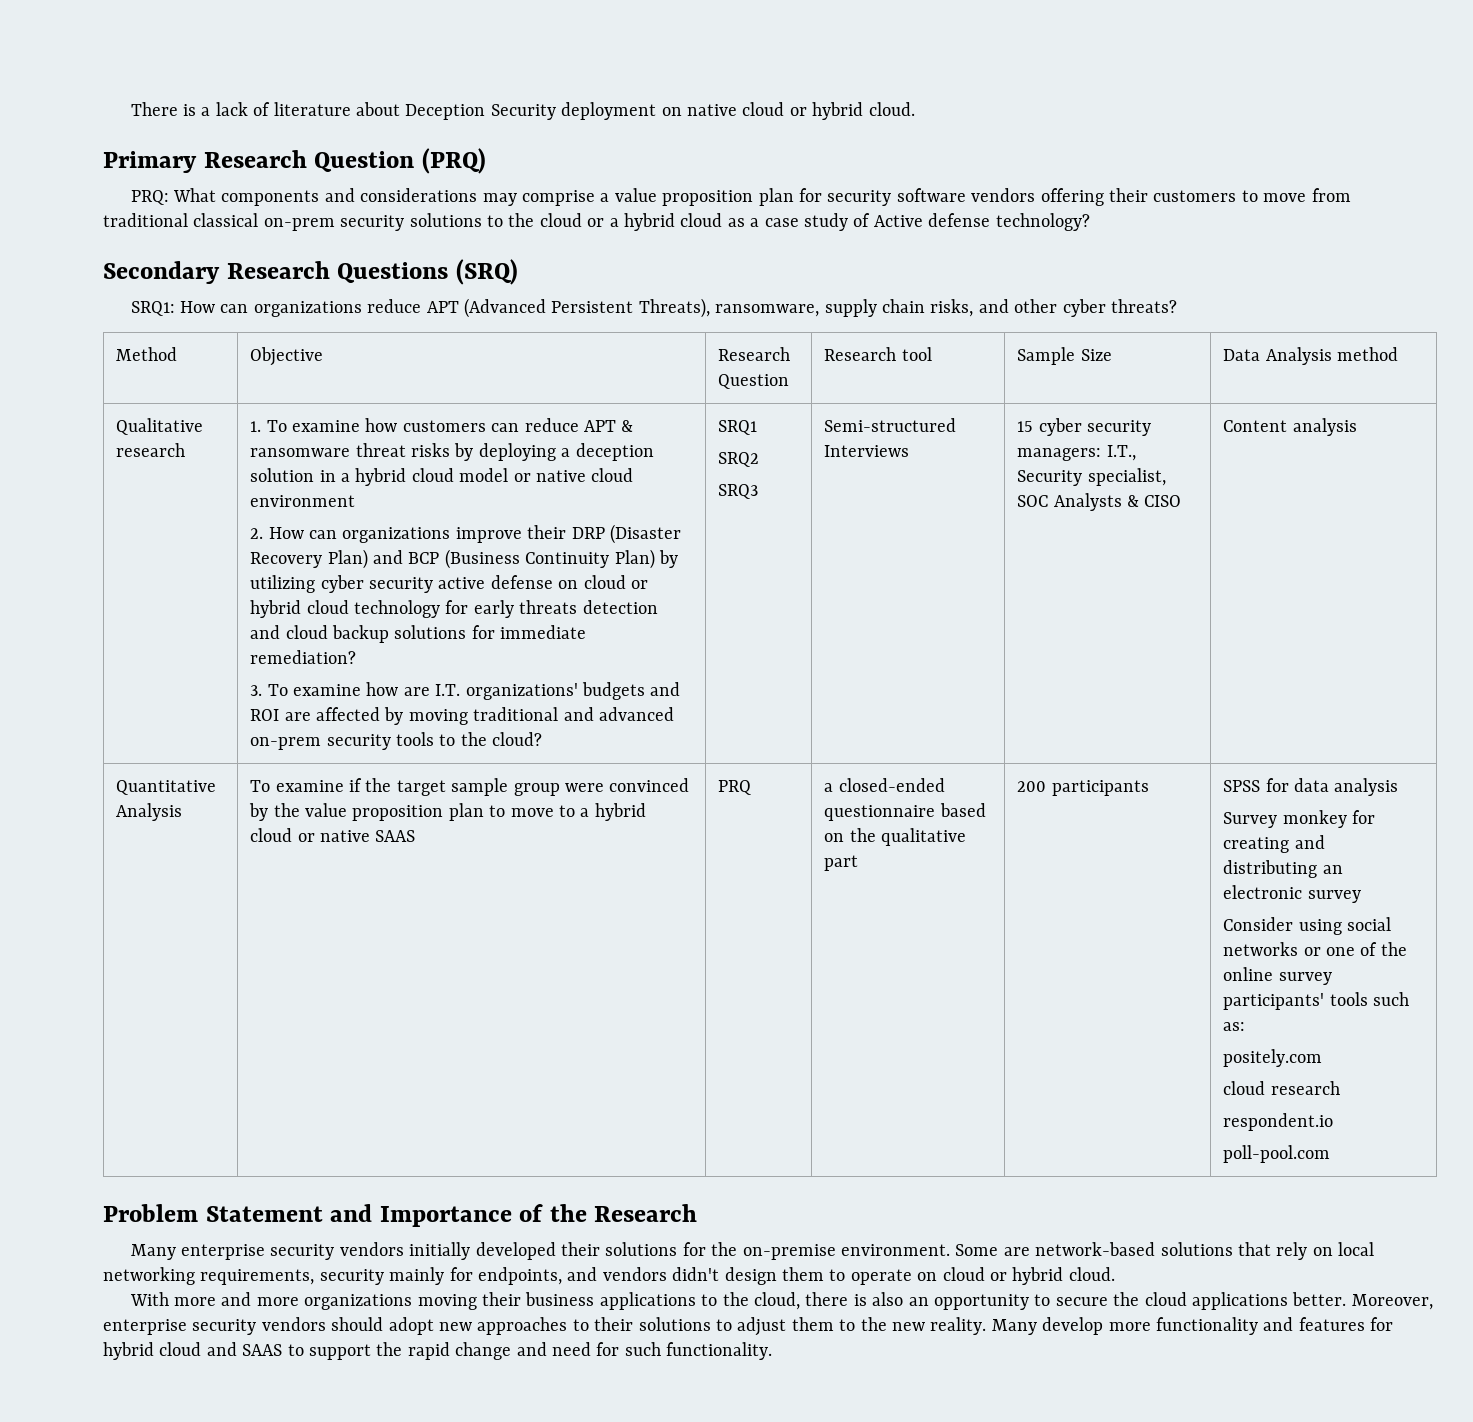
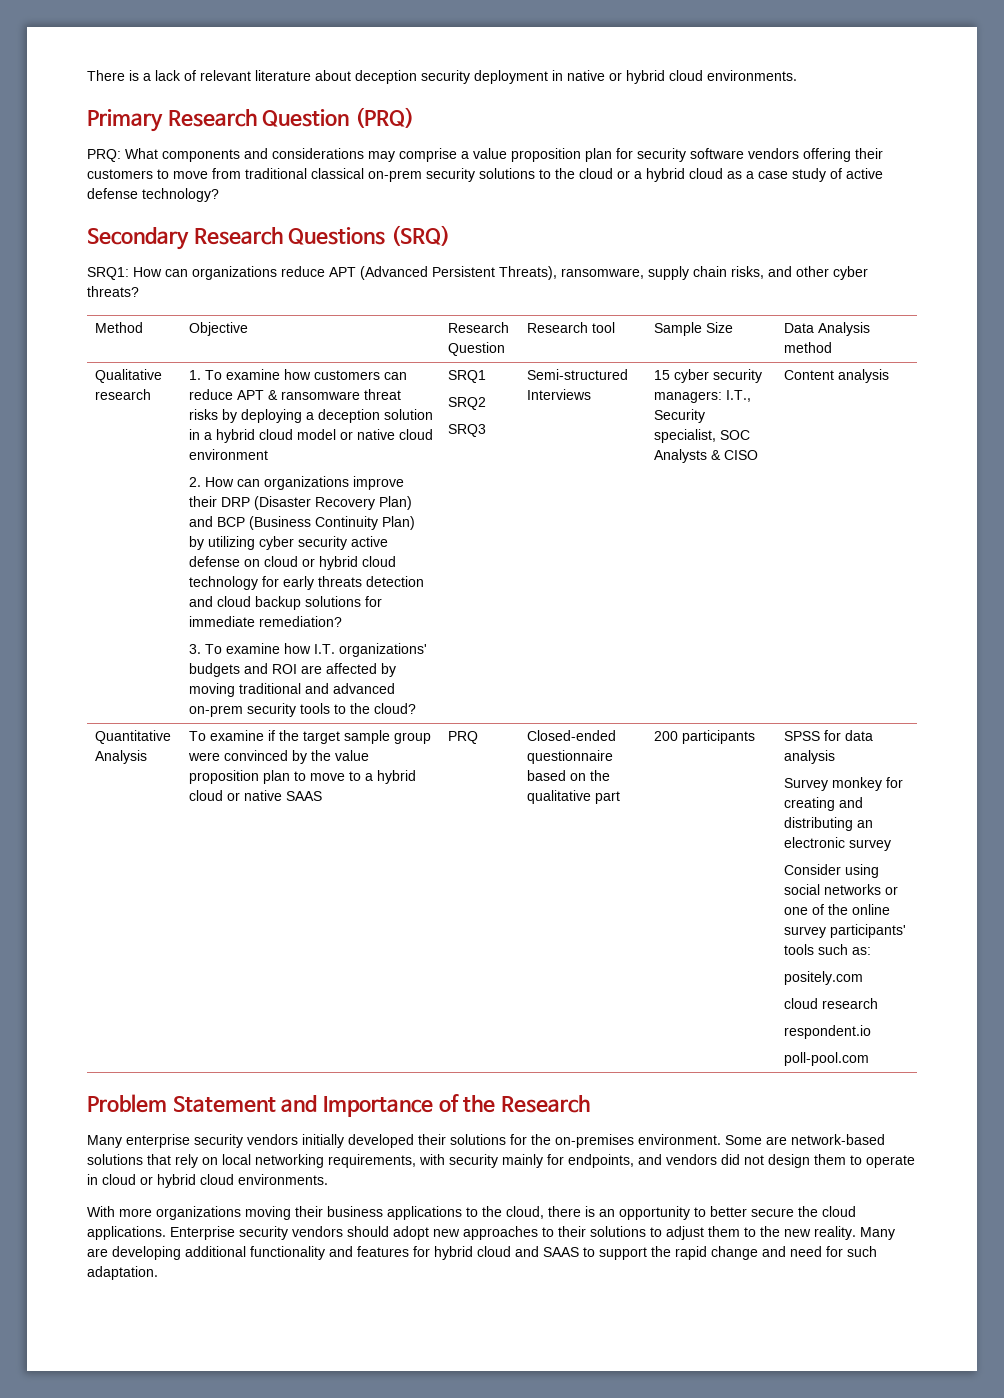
(271, 109) none -> [200,70,251,81] relevant
[405,102,915,120] Deception Security deployment on native cloud or hybrid cloud. -> [355,70,797,84] deception security deployment in native or hybrid cloud environments.
[873,215,923,227] Active -> [846,168,883,179] active
[403,687,430,696] are -> (311, 648) none
[824,778,945,792] a closed-ended -> [526,730,616,741] Closed-ended
[742,1244,836,1260] on-premise -> [555,1134,634,1148] on-premises
(315, 1277) none -> [419,1154,445,1165] with
[672,1267,720,1281] didn't -> [721,1154,764,1165] did not
[917,1267,1115,1285] on cloud or hybrid cloud. -> [87,1174,328,1188] in cloud or hybrid cloud environments.
[221,1292,299,1306] and more -> (152, 1212) none
[872,1292,904,1306] also -> (595, 1211) none
(1051, 1300) none -> [710,1206,747,1217] better
[1191,1292,1433,1310] [103,1319,187,1335] applications better. Moreover, enterprise -> [87,1226,235,1240] applications. Enterprise
[1042,1317,1151,1335] develop more -> [87,1246,246,1260] are developing additional
[666,1342,773,1360] functionality. -> [87,1266,158,1280] adaptation.

